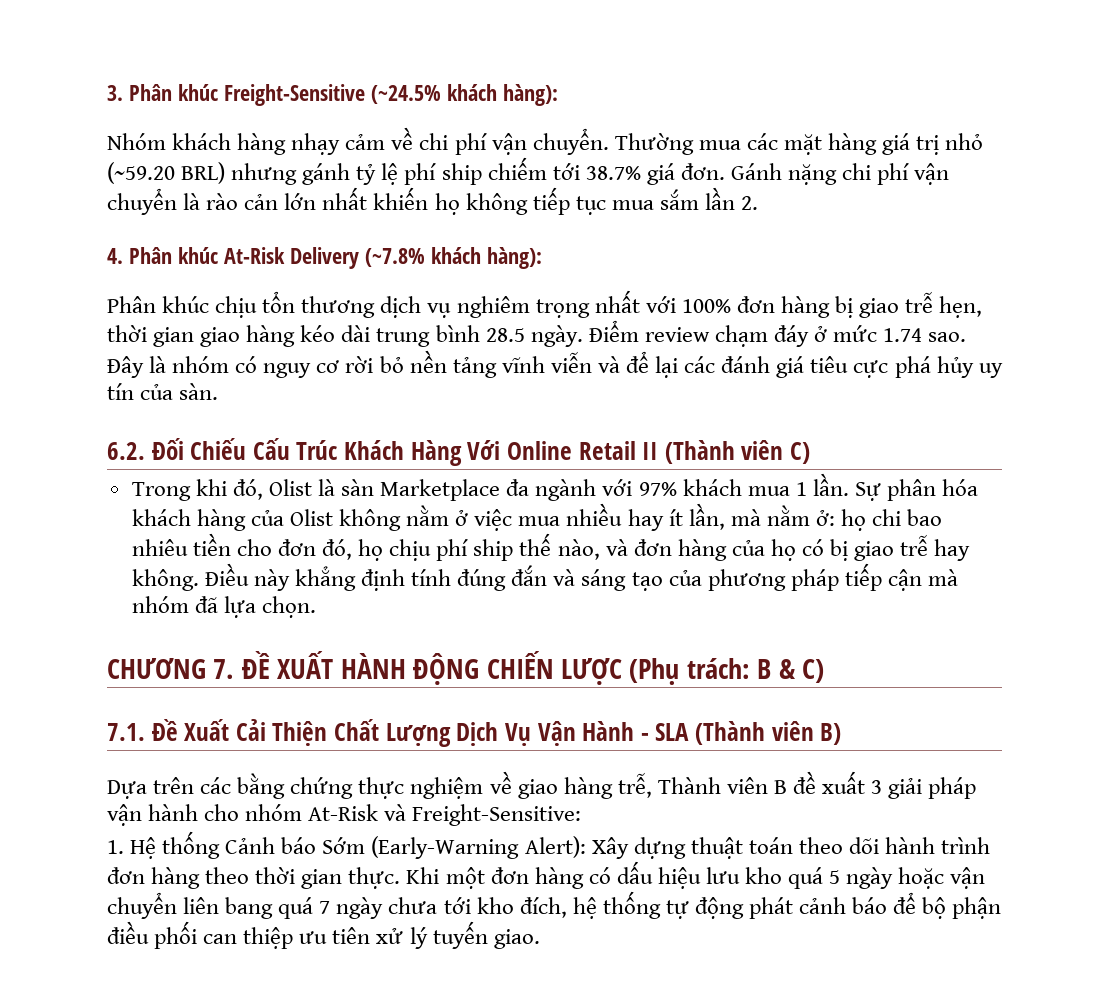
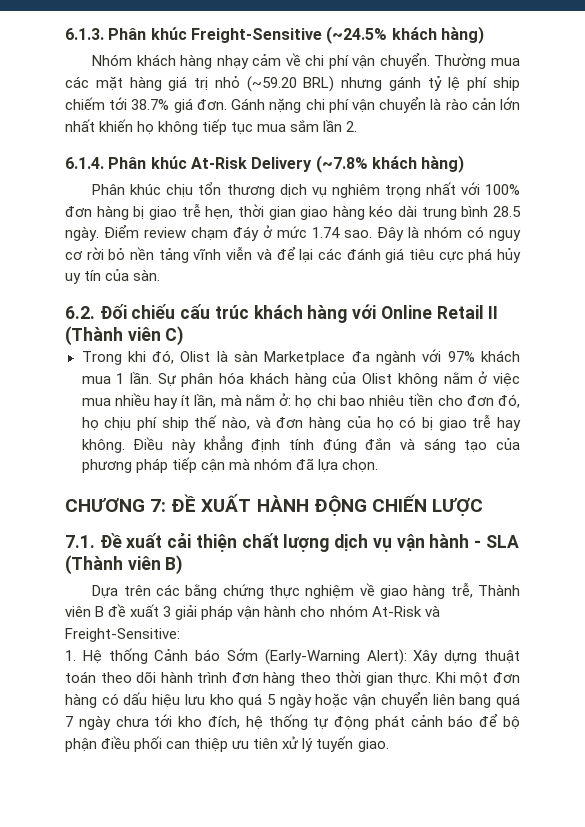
[107,85,123,101] 3. -> [65,28,104,40] 6.1.3.
[502,84,558,106] hàng): -> [440,26,484,44] hàng)
[107,248,123,264] 4. -> [65,157,104,169] 6.1.4.
[486,247,542,269] hàng): -> [421,155,465,173] hàng)
[190,438,501,466] Chiếu Cấu Trúc Khách Hàng Với -> [131,304,377,323] chiếu cấu trúc khách hàng với
[213,659,235,679] 7. -> [150,499,167,512] 7:
[629,658,825,685] [107,719,635,747] (Phụ trách: B & C) // 7.1. Đề Xuất Cải Thiện Chất Lượng Dịch Vụ Vận Hành -> [65,533,470,552] // 7.1. Đề xuất cải thiện chất lượng dịch vụ vận hành

